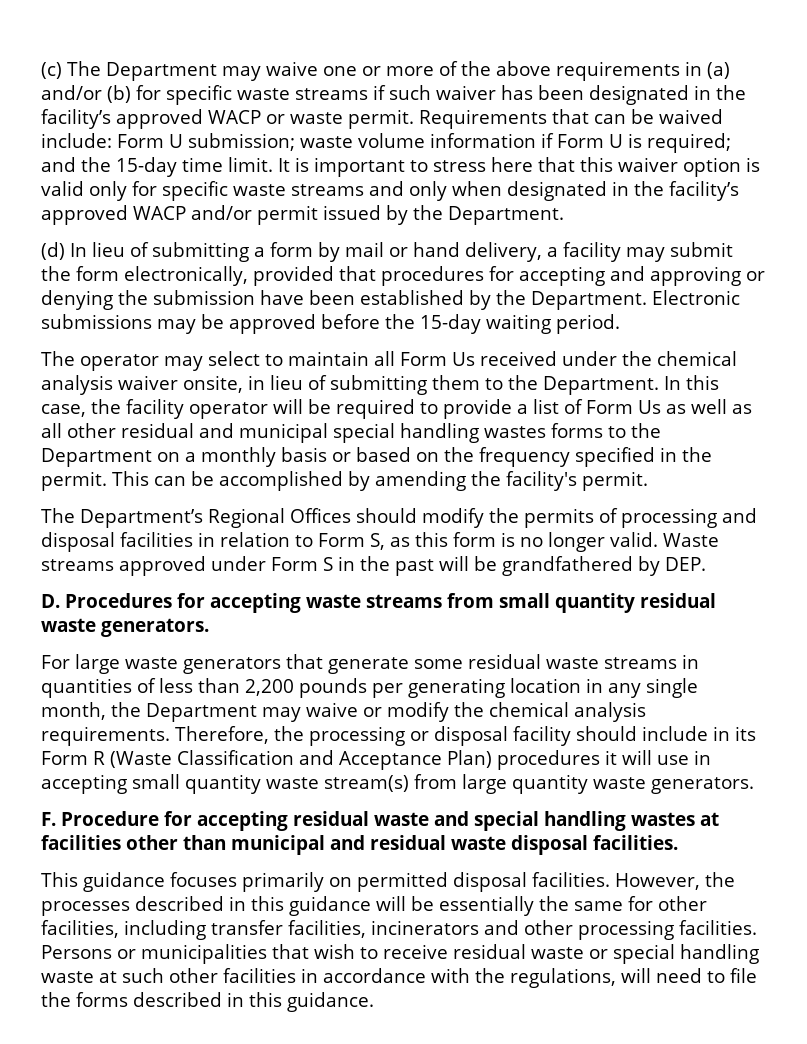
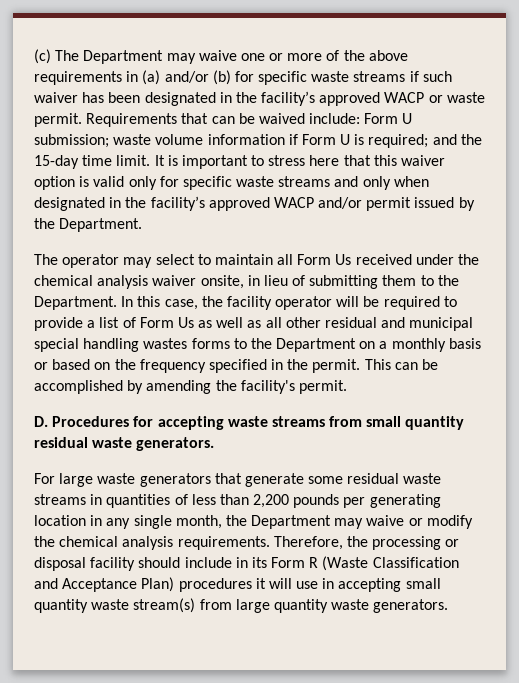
[41,242,733,262] [41,266,765,286] [41,290,740,310] [41,314,620,334] // (d) In lieu of submitting a form by mail or hand delivery, a facility may submit the form electronically, provided that procedures for accepting and approving or denying the submission have been established by the Department. Electronic submissions may be approved before the 15-day waiting period. -> (143, 225) none
[41,508,757,528] [41,532,719,552] [41,556,706,576] // The Department’s Regional Offices should modify the permits of processing and disposal facilities in relation to Form S, as this form is no longer valid. Waste streams approved under Form S in the past will be grandfathered by DEP. -> (347, 387) none
[41,811,719,831] [41,835,678,855] [41,872,735,892] [41,896,707,916] [41,920,757,940] [41,944,759,964] [41,968,757,988] [41,992,374,1012] // F. Procedure for accepting residual waste and special handling wastes at facilities other than municipal and residual waste disposal facilities. // This guidance focuses primarily on permitted disposal facilities. However, the processes described in this guidance will be essentially the same for other facilities, including transfer facilities, incinerators and other processing facilities. Persons or municipalities that wish to receive residual waste or special handling waste at such other facilities in accordance with the regulations, will need to file the forms described in this guidance. -> (449, 606) none

